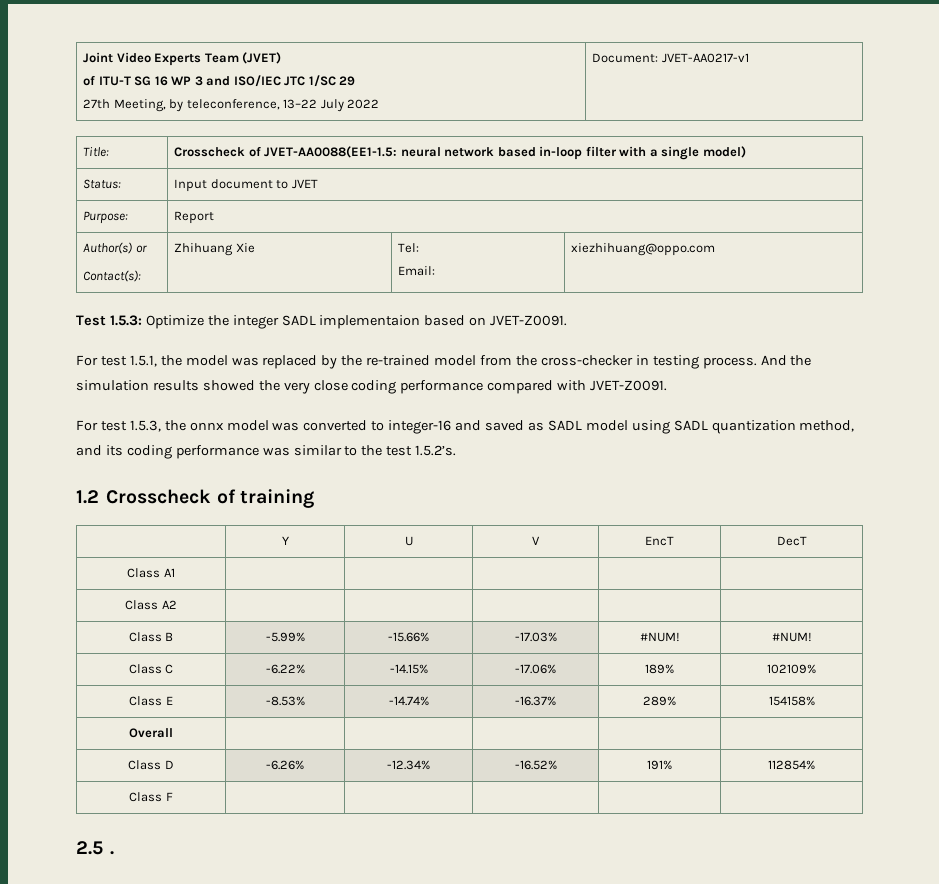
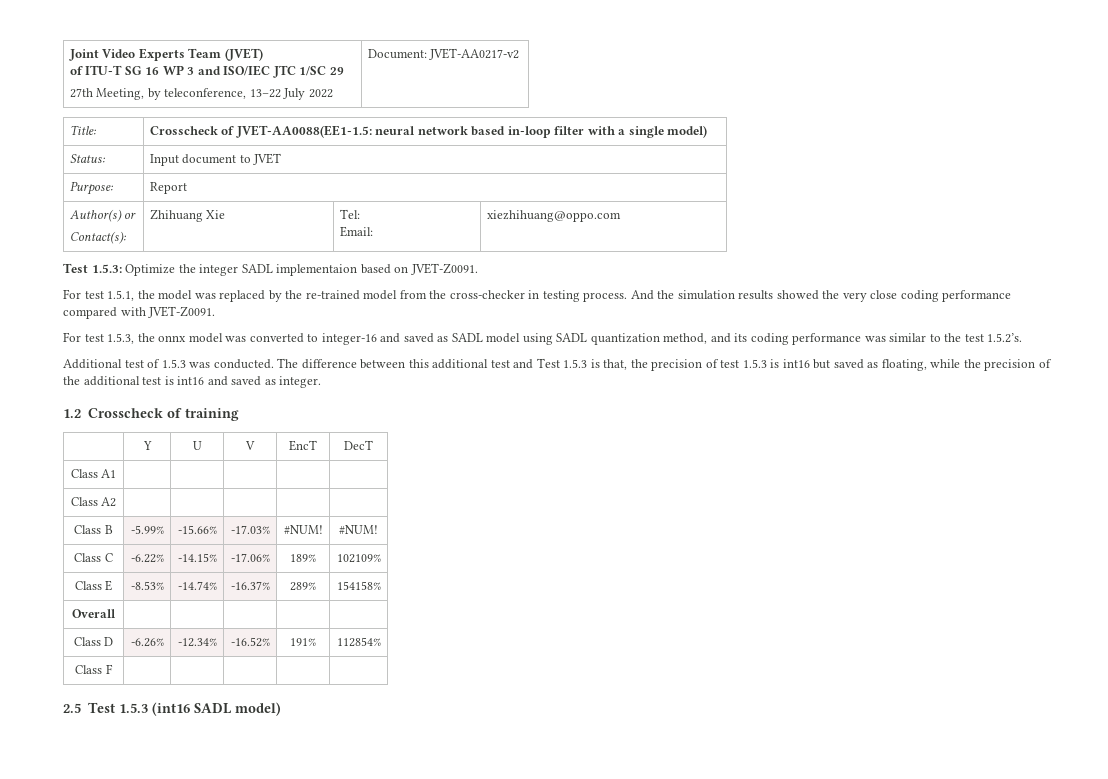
[661,53,749,63] JVET-AA0217-v1 -> [429,48,520,60] JVET-AA0217-v2
(457, 450) none -> [63,358,1052,371] [63,376,322,388] // Additional test of 1.5.3 was conducted. The difference between this additional test and Test 1.5.3 is that, the precision of test 1.5.3 is int16 but saved as floating, while the precision of the additional test is int16 and saved as integer.
[110,851,115,855] . -> [87,702,281,716] Test 1.5.3 (int16 SADL model)

